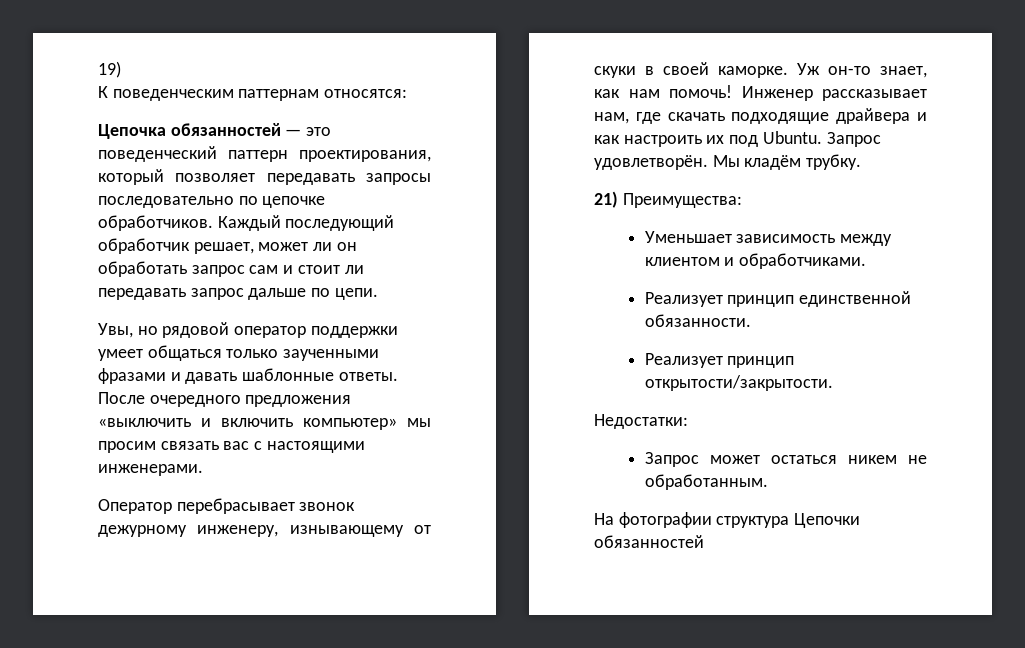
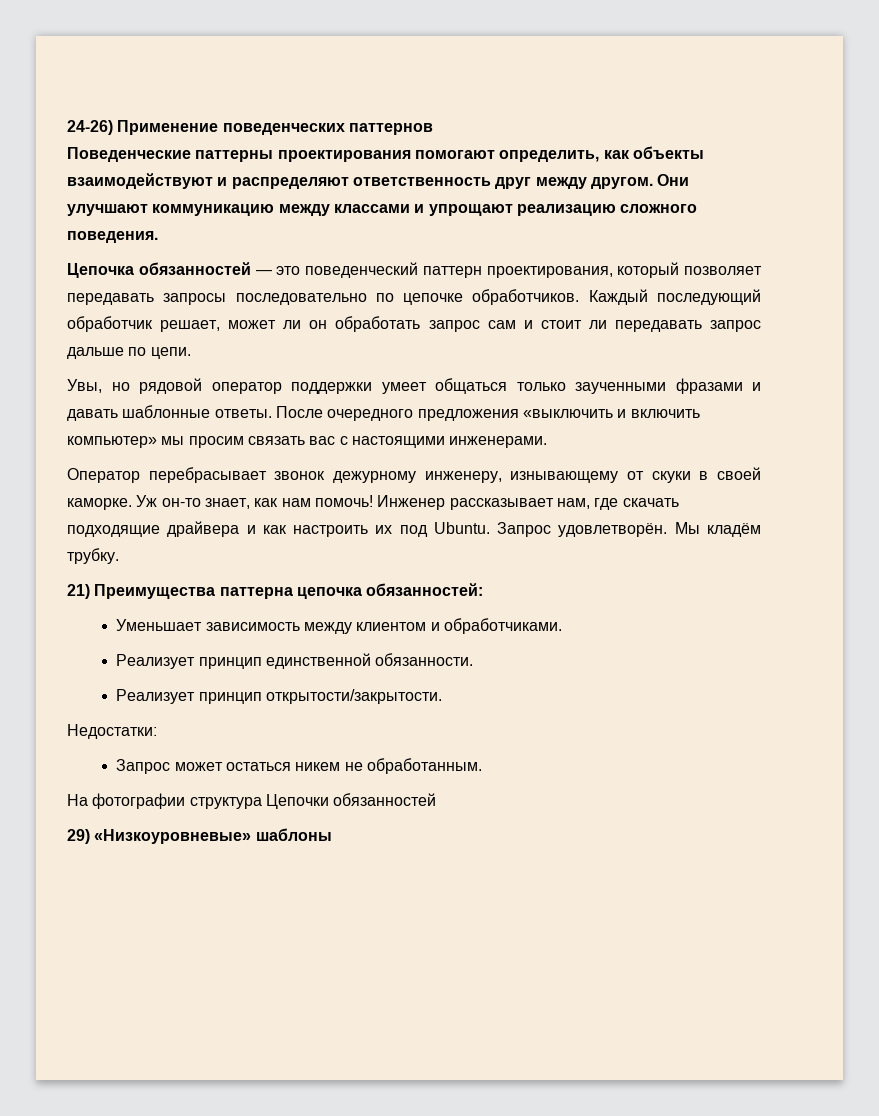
[98,61,121,78] [98,86,408,101] 19) // К поведенческим паттернам относятся: -> [67,120,433,135] [67,146,704,162] [67,173,690,189] [67,204,698,216] [67,231,158,243] 24-26) Применение поведенческих паттернов // Поведенческие паттерны проектирования помогают определить, как объекты взаимодействуют и распределяют ответственность друг между другом. Они улучшают коммуникацию между классами и упрощают реализацию сложного поведения.
[622,193,742,208] Преимущества: -> [94,583,484,599] Преимущества паттерна цепочка обязанностей:
(704, 541) none -> [67,828,332,844] // 29) «Низкоуровневые» шаблоны

